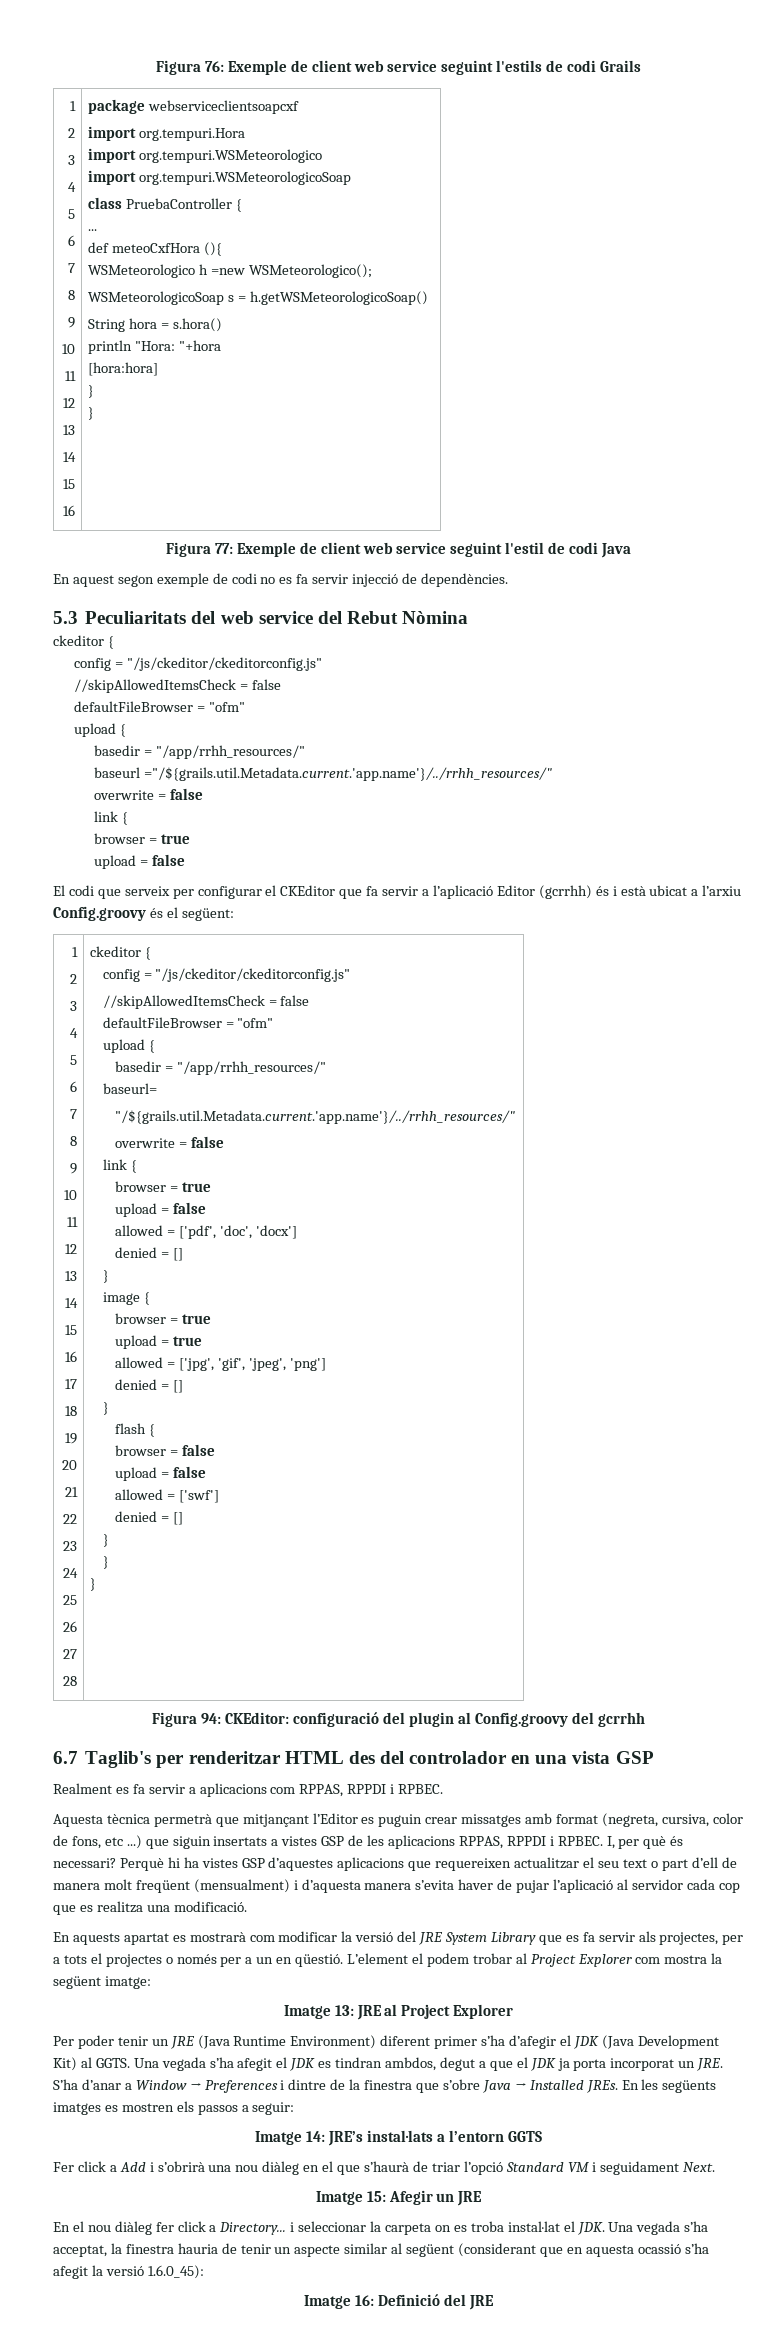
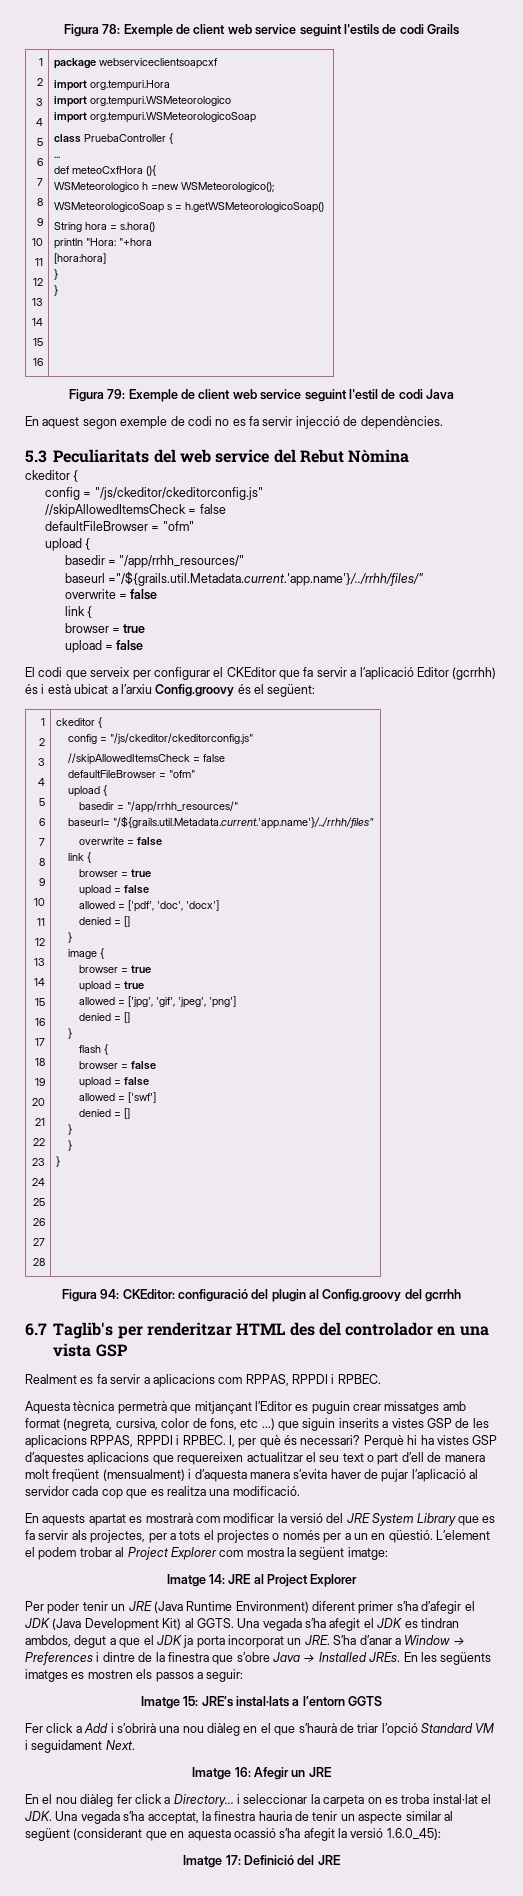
[155,60,224,75] Figura 76: -> [63,24,121,37] Figura 78:
[214,543,233,554] 77: -> [107,389,126,399] 79:
[144,767,553,781] ="/${grails.util.Metadata.current.'app.name'}/../rrhh_resources/" -> [107,571,423,586] ="/${grails.util.Metadata.current.'app.name'}/../rrhh/files/"
[115,1110,516,1124] // "/${grails.util.Metadata.current.'app.name'}/../rrhh_resources/" -> [112,816,374,829] "/${grails.util.Metadata.current.'app.name'}/../rrhh/files"
[213,1836,268,1846] insertats -> [338,1418,379,1428] inserits
[334,2005,354,2016] 13: -> [208,1574,225,1584] 14:
[306,2131,326,2142] 14: -> [183,1696,199,1706] 15:
[366,2191,386,2202] 15: -> [234,1767,251,1777] 16:
[355,2295,375,2306] 16: -> [225,1855,241,1865] 17:

